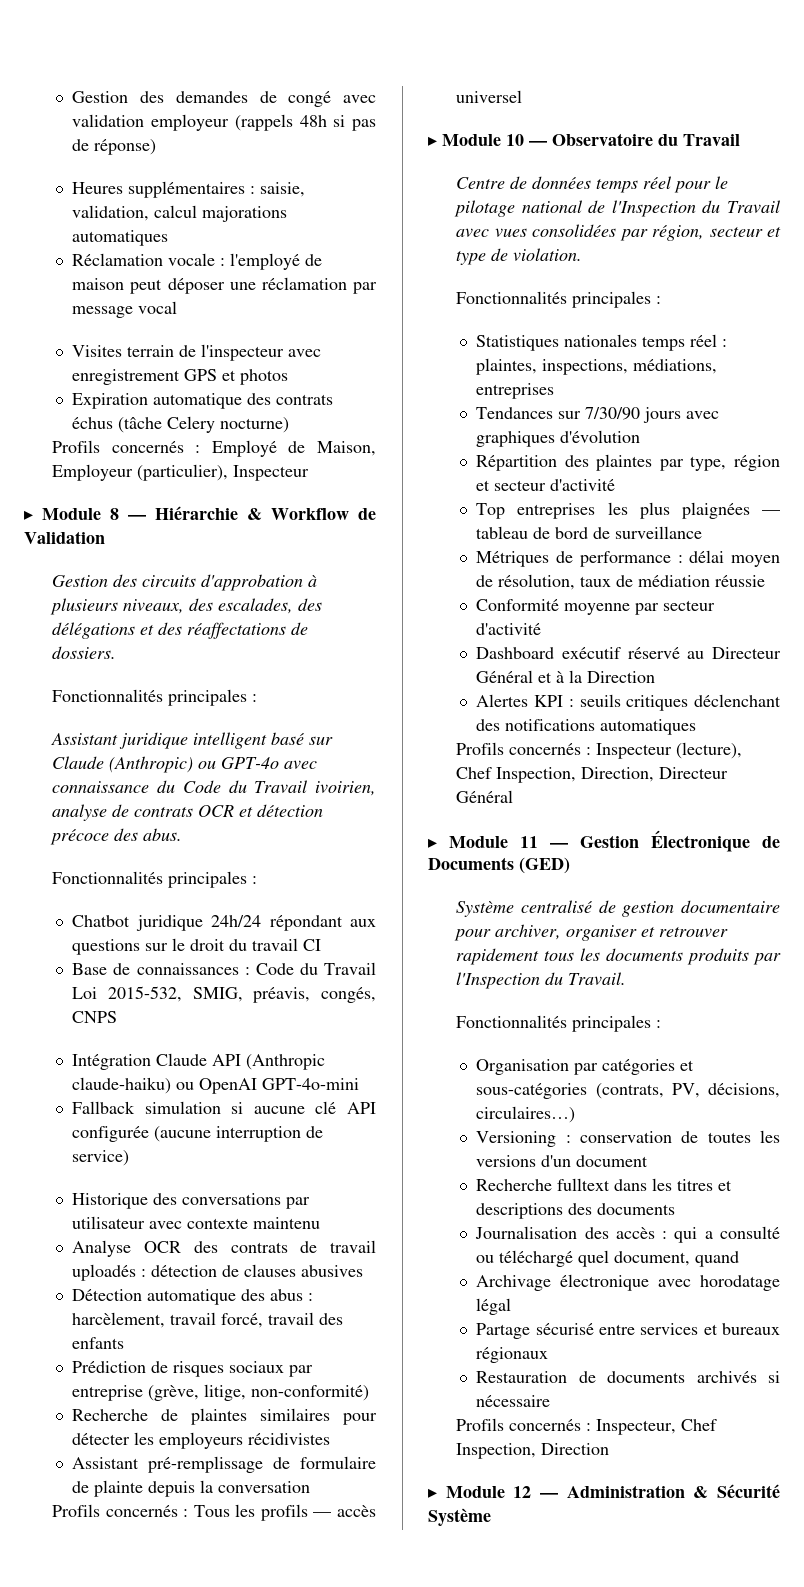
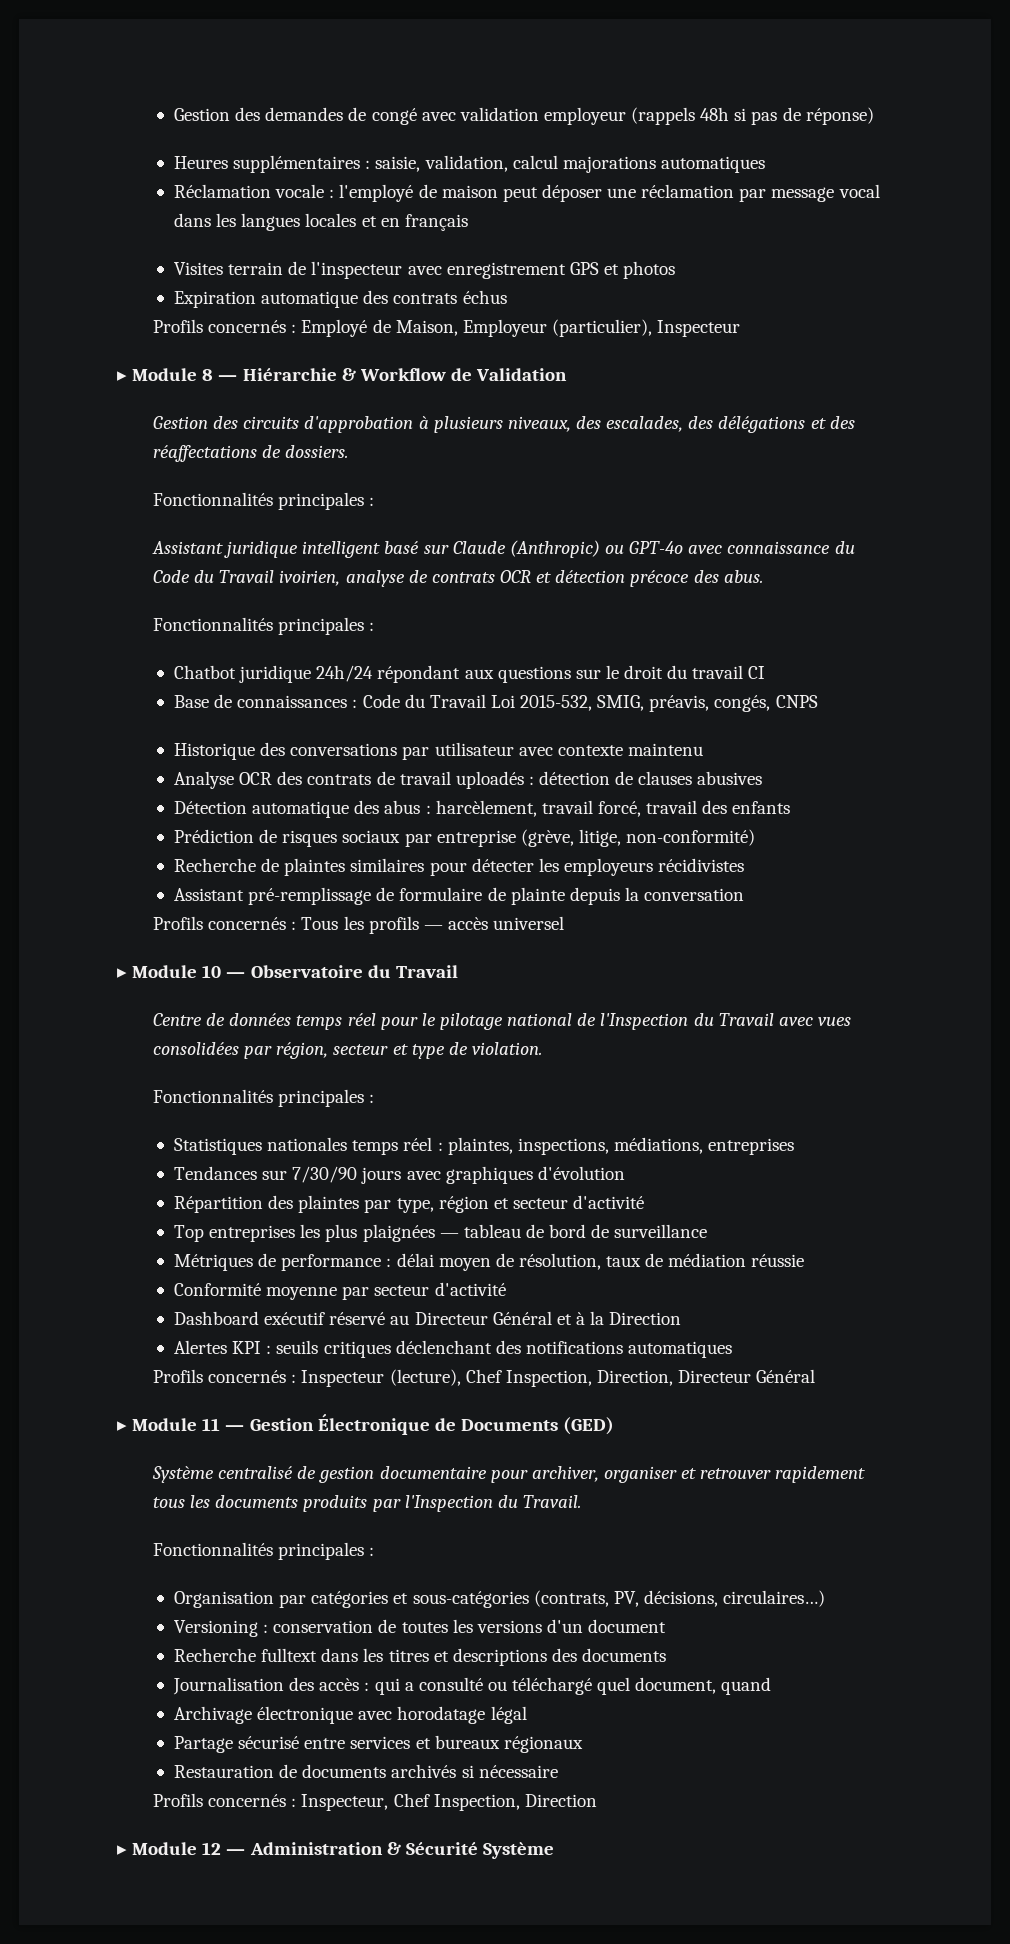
(178, 307) none -> [173,213,468,231] dans les langues locales et en français
[118,416,290,433] (tâche Celery nocturne) -> (507, 297) none
[72,1053,326,1070] [72,1077,360,1094] [72,1101,376,1114] [72,1126,324,1142] [72,1150,130,1166] // Intégration Claude API (Anthropic claude-haiku) ou OpenAI GPT-4o-mini // Fallback simulation si aucune clé API configurée (aucune interruption de service) -> (818, 701) none

